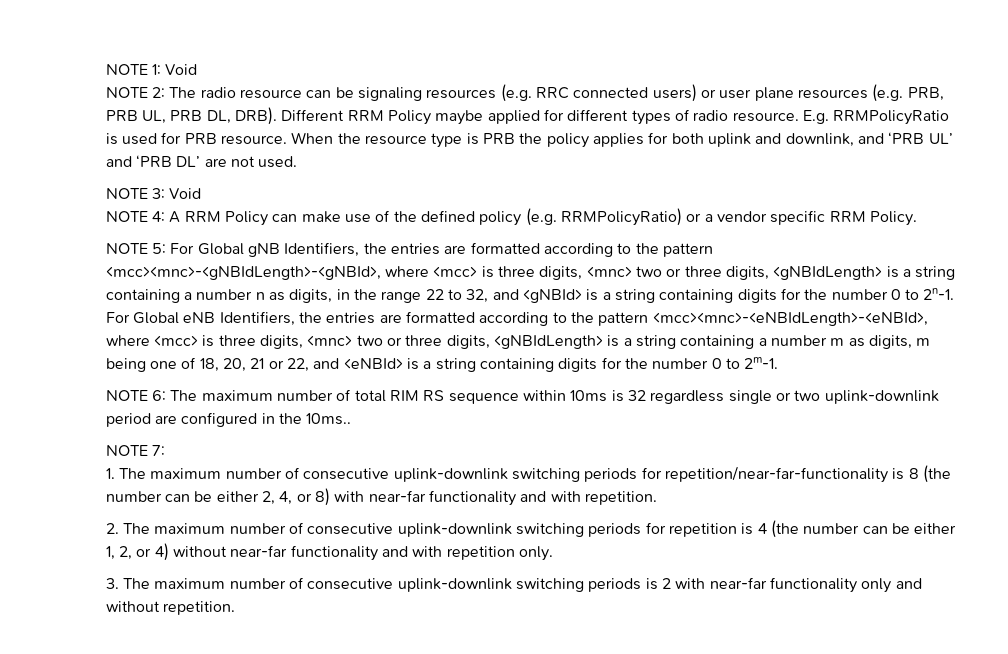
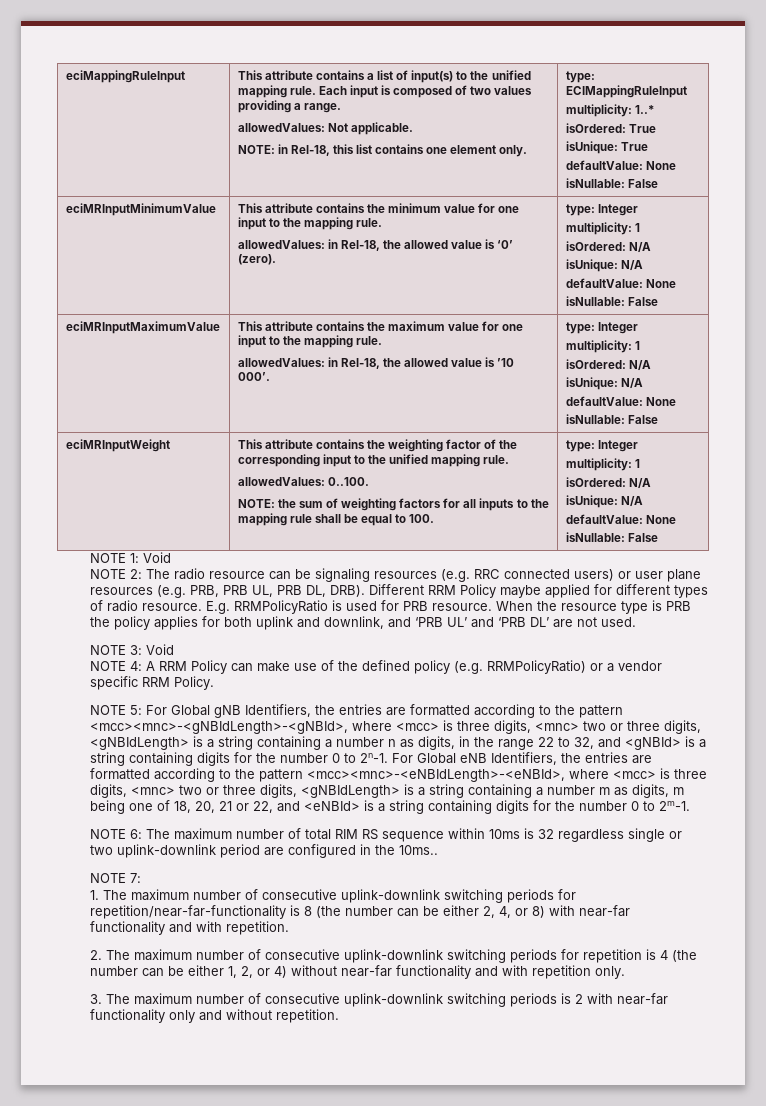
(105, 69) none -> [65,70,185,83] [237,70,531,83] [237,85,533,98] [237,100,341,113] [237,122,413,135] [237,144,528,157] [565,71,595,83] [565,85,687,98] [565,104,654,117] [565,123,656,133] [565,141,648,154] [565,160,676,170] [565,178,658,188] [65,203,216,216] [237,203,520,213] [237,217,383,230] [237,239,514,251] [237,254,276,265] [565,204,638,216] [565,222,640,235] [565,241,651,253] [565,259,643,272] [565,278,676,288] [565,296,658,306] [65,321,220,334] [237,321,524,331] [237,335,383,348] [237,357,515,369] [237,372,270,381] [565,322,638,334] [565,340,640,353] [565,359,651,371] [565,377,643,390] [565,396,676,406] [565,414,658,424] [65,439,170,452] [237,439,518,452] [237,454,510,467] [237,477,369,486] [237,498,549,511] [237,513,435,526] [565,440,638,452] [565,458,640,471] [565,477,651,489] [565,495,643,508] [565,514,676,524] [565,532,658,542] eciMappingRuleInput | This attribute contains a list of input(s) to the unified mapping rule. Each input is composed of two values providing a range. // allowedValues: Not applicable. // NOTE: in Rel-18, this list contains one element only. | type: ECIMappingRuleInput // multiplicity: 1..* // isOrdered: True // isUnique: True // defaultValue: None // isNullable: False // eciMRInputMinimumValue | This attribute contains the minimum value for one input to the mapping rule. // allowedValues: in Rel-18, the allowed value is ‘0’ (zero). | type: Integer // multiplicity: 1 // isOrdered: N/A // isUnique: N/A // defaultValue: None // isNullable: False // eciMRInputMaximumValue | This attribute contains the maximum value for one input to the mapping rule. // allowedValues: in Rel-18, the allowed value is ’10 000’. | type: Integer // multiplicity: 1 // isOrdered: N/A // isUnique: N/A // defaultValue: None // isNullable: False // eciMRInputWeight | This attribute contains the weighting factor of the corresponding input to the unified mapping rule. // allowedValues: 0..100. // NOTE: the sum of weighting factors for all inputs to the mapping rule shall be equal to 100. | type: Integer // multiplicity: 1 // isOrdered: N/A // isUnique: N/A // defaultValue: None // isNullable: False //

